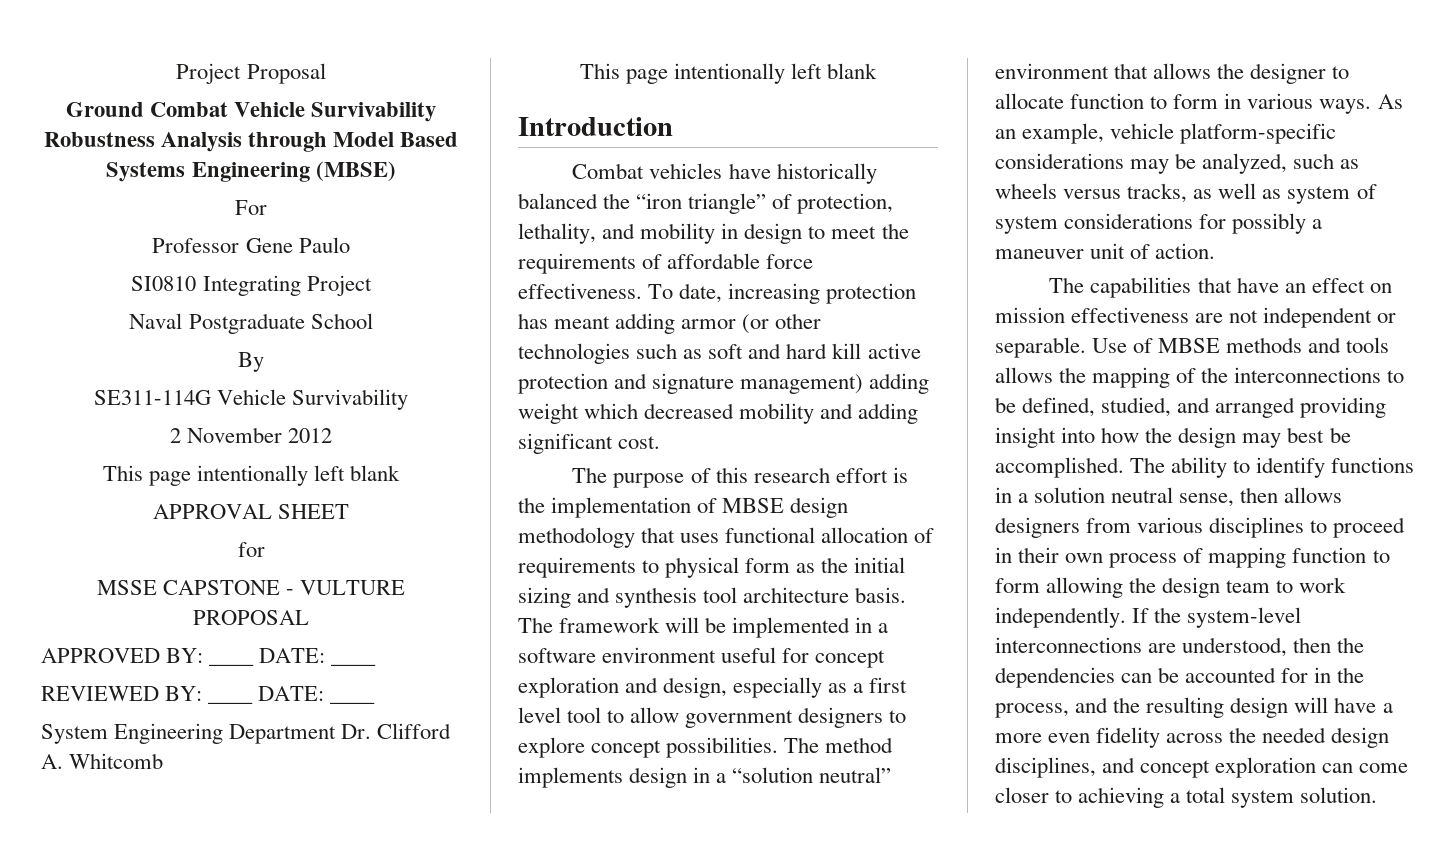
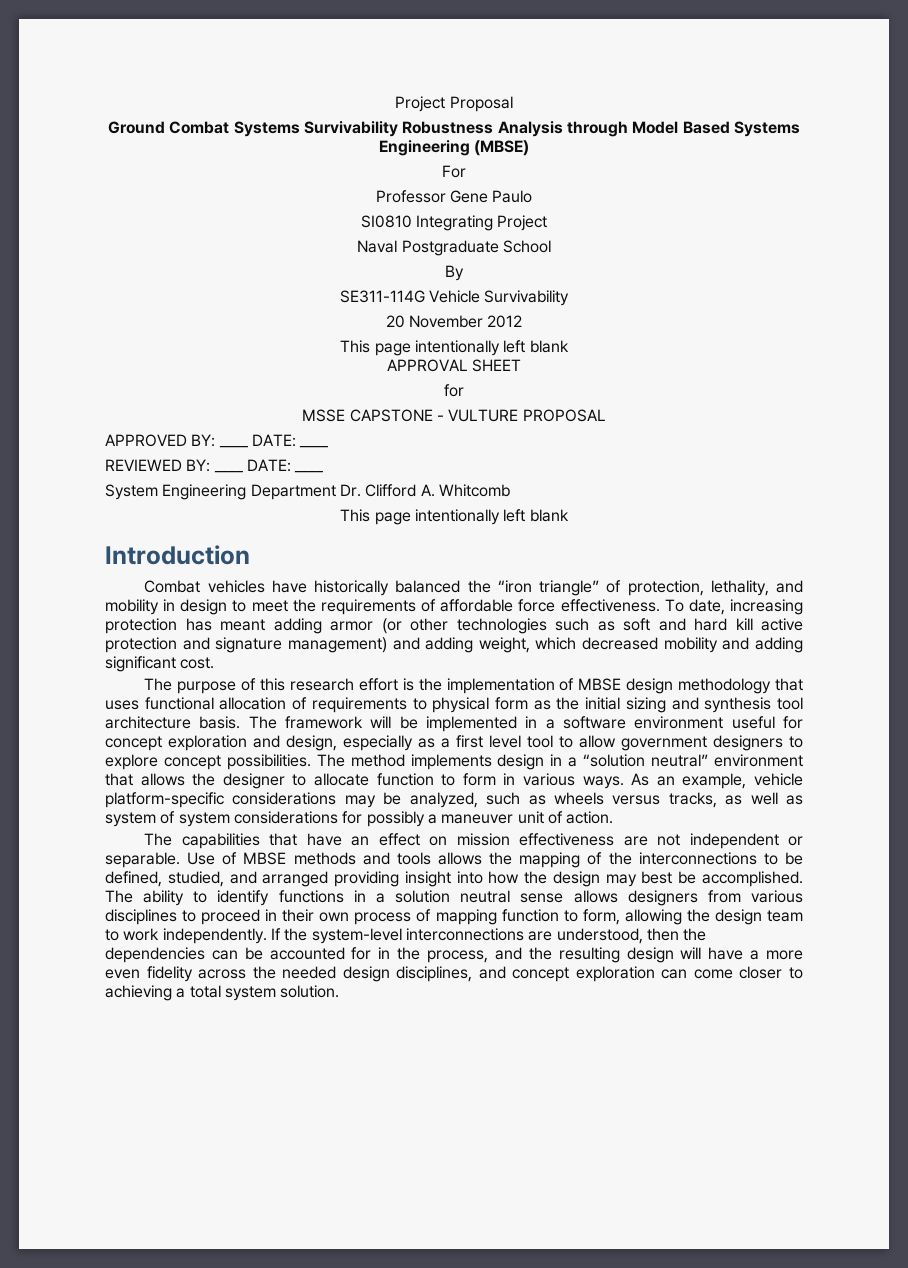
[234,102,306,117] Vehicle -> [233,121,300,137] Systems
[169,428,181,443] 2 -> [385,315,405,328] 20
[869,373,930,394] [518,403,579,424] adding weight -> [392,637,530,653] and adding weight,
[1179,487,1279,507] sense, then -> [520,893,564,903] sense
[995,578,1040,593] form -> [582,909,620,925] form,

